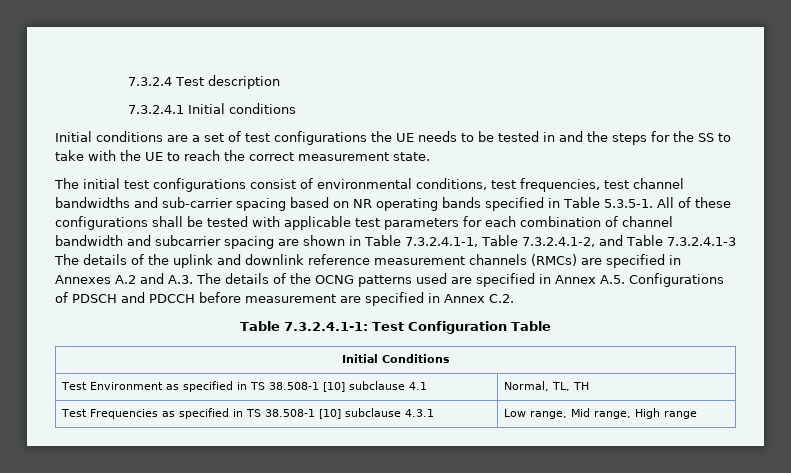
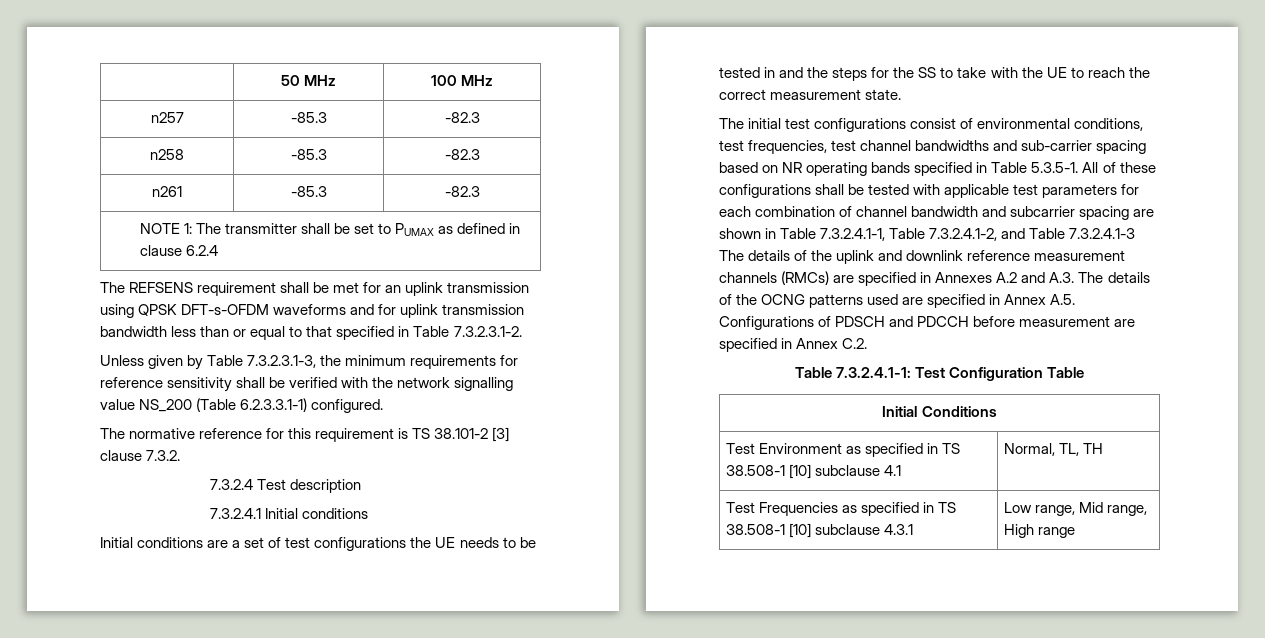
(128, 81) none -> [280,75,337,86] [430,75,494,86] [150,112,184,123] [290,112,327,123] [444,112,480,123] [150,149,184,160] [290,149,327,160] [444,149,480,160] [152,186,182,197] [290,186,327,197] [444,186,480,197] [139,223,521,236] [139,245,218,256] [100,282,530,296] [100,304,525,318] [100,326,522,340] [100,355,519,370] [100,377,514,392] [100,398,384,413] [100,427,510,442] [100,450,181,461] | 50 MHz | 100 MHz // n257 | -85.3 | -82.3 // n258 | -85.3 | -82.3 // n261 | -85.3 | -82.3 // NOTE 1: The transmitter shall be set to PUMAX as defined in clause 6.2.4 // The REFSENS requirement shall be met for an uplink transmission using QPSK DFT-s-OFDM waveforms and for uplink transmission bandwidth less than or equal to that specified in Table 7.3.2.3.1-2. // Unless given by Table 7.3.2.3.1-3, the minimum requirements for reference sensitivity shall be verified with the network signalling value NS_200 (Table 6.2.3.3.1-1) configured. // The normative reference for this requirement is TS 38.101-2 [3] clause 7.3.2. //

